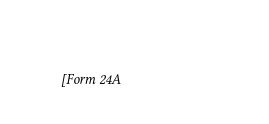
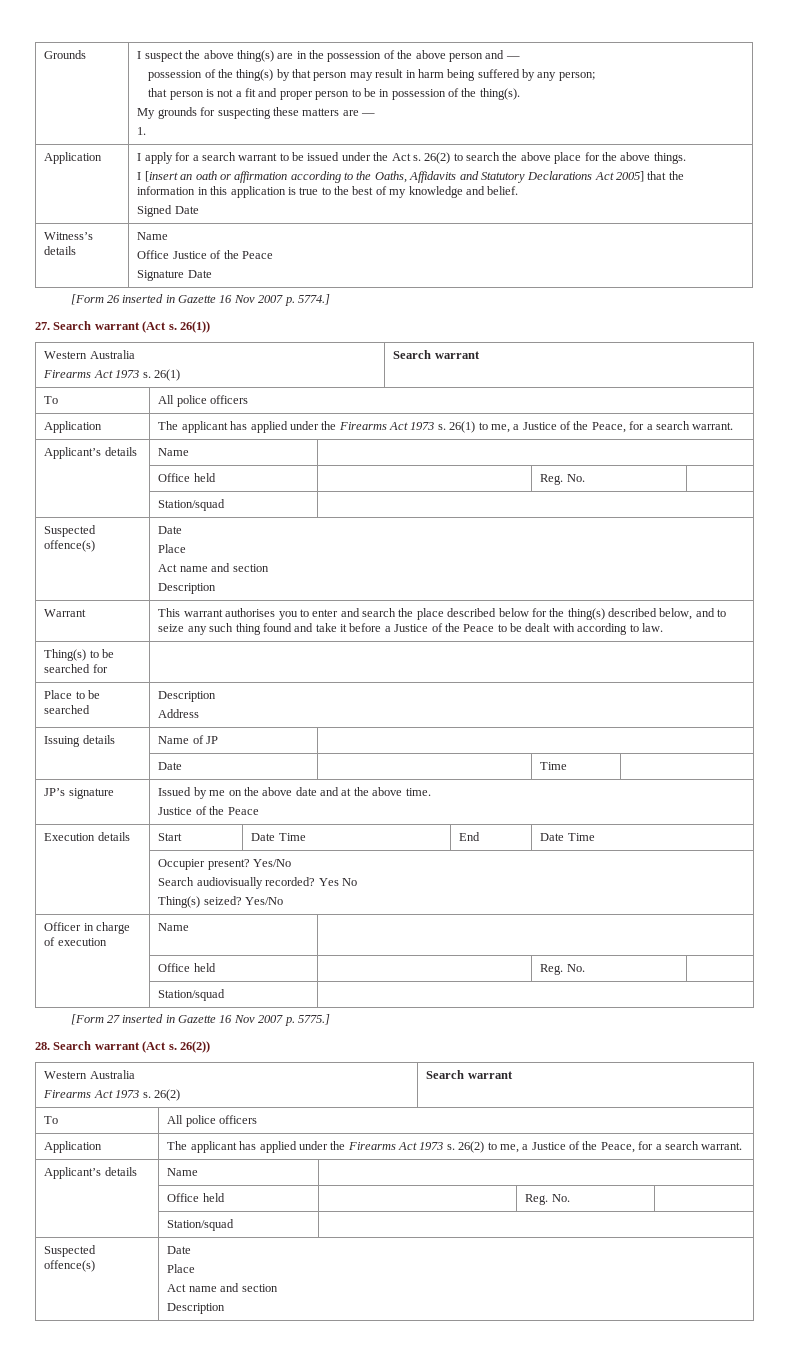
[61,73,122,87] [Form 24A -> [44,50,87,59] [137,50,520,62] [148,69,595,81] [148,88,520,100] [137,107,376,119] [137,127,147,135] [44,152,103,164] [137,152,686,164] [137,171,684,183] [137,186,519,198] [137,205,199,217] [44,232,94,240] [44,246,77,255] [137,232,169,240] [137,250,273,259] [137,270,212,281] [70,294,330,306] [35,321,210,333] [44,350,135,359] [43,369,180,381] [393,350,480,359] [44,396,59,404] [158,395,249,407] [44,421,103,433] [158,421,734,433] [44,447,137,459] [158,448,190,456] [158,473,216,482] [540,474,585,485] [158,499,226,511] [44,525,97,537] [44,540,96,552] [158,526,183,534] [158,544,187,553] [158,563,269,572] [158,583,217,594] [44,609,87,617] [158,608,727,620] [158,623,663,635] [44,649,115,661] [44,664,108,673] [44,690,101,699] [44,705,91,714] [158,691,217,702] [158,709,200,718] [44,735,115,747] [158,735,219,744] [158,762,183,770] [540,762,568,770] [44,788,114,799] [158,787,431,799] [158,806,259,815] [44,832,130,841] [158,833,183,841] [251,833,306,841] [459,832,481,841] [540,833,595,841] [158,859,292,870] [158,877,357,889] [158,896,284,908] [44,922,131,934] [44,937,107,946] [158,923,190,931] [158,963,216,972] [540,964,585,975] [158,989,226,1001] [70,1014,330,1026] [35,1041,210,1053] [44,1070,135,1079] [43,1089,180,1101] [426,1070,513,1079] [44,1116,59,1124] [167,1115,258,1127] [44,1141,103,1153] [167,1141,743,1153] [44,1167,137,1179] [167,1168,199,1176] [167,1193,225,1202] [525,1194,570,1205] [167,1219,235,1231] [44,1245,97,1257] [44,1260,96,1272] [167,1246,192,1254] [167,1264,196,1273] [167,1283,278,1292] [167,1303,226,1314] Grounds | I suspect the above thing(s) are in the possession of the above person and — // possession of the thing(s) by that person may result in harm being suffered by any person; // that person is not a fit and proper person to be in possession of the thing(s). // My grounds for suspecting these matters are — // 1. // Application | I apply for a search warrant to be issued under the Act s. 26(2) to search the above place for the above things. // I [insert an oath or affirmation according to the Oaths, Affidavits and Statutory Declarations Act 2005] that the information in this application is true to the best of my knowledge and belief. // Signed Date // Witness’s details | Name // Office Justice of the Peace // Signature Date // [Form 26 inserted in Gazette 16 Nov 2007 p. 5774.] // 27. Search warrant (Act s. 26(1)) // Western Australia // Firearms Act 1973 s. 26(1) | Search warrant // To | All police officers // Application | The applicant has applied under the Firearms Act 1973 s. 26(1) to me, a Justice of the Peace, for a search warrant. // Applicant’s details | Name | // | Office held | | Reg. No. | // | Station/squad | // Suspected offence(s) | Date // Place // Act name and section // Description // Warrant | This warrant authorises you to enter and search the place described below for the thing(s) described below, and to seize any such thing found and take it before a Justice of the Peace to be dealt with according to law. // Thing(s) to be searched for | // Place to be searched | Description // Address // Issuing details | Name of JP | // | Date | | Time | // JP’s signature | Issued by me on the above date and at the above time. // Justice of the Peace // Execution details | Start | Date Time | End | Date Time // | Occupier present? Yes/No // Search audiovisually recorded? Yes No // Thing(s) seized? Yes/No // Officer in charge of execution | Name | // | Office held | | Reg. No. | // | Station/squad | // [Form 27 inserted in Gazette 16 Nov 2007 p. 5775.] // 28. Search warrant (Act s. 26(2)) // Western Australia // Firearms Act 1973 s. 26(2) | Search warrant // To | All police officers // Application | The applicant has applied under the Firearms Act 1973 s. 26(2) to me, a Justice of the Peace, for a search warrant. // Applicant’s details | Name | // | Office held | | Reg. No. | // | Station/squad | // Suspected offence(s) | Date // Place // Act name and section // Description

